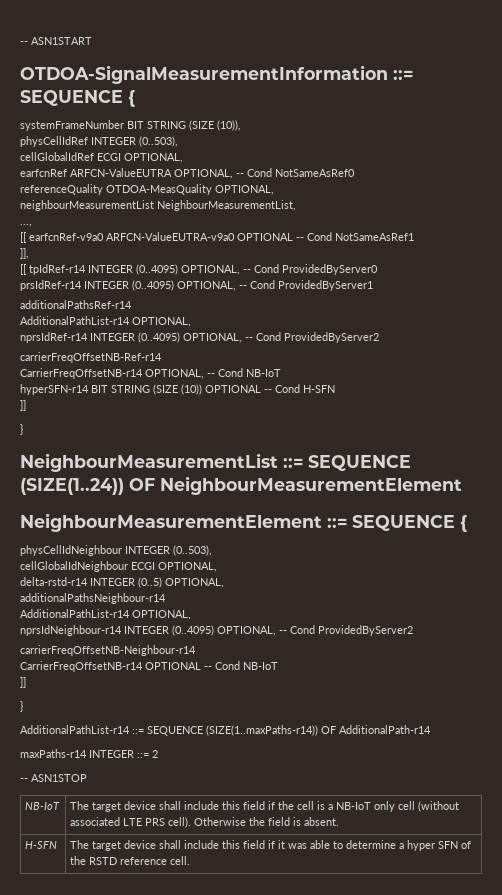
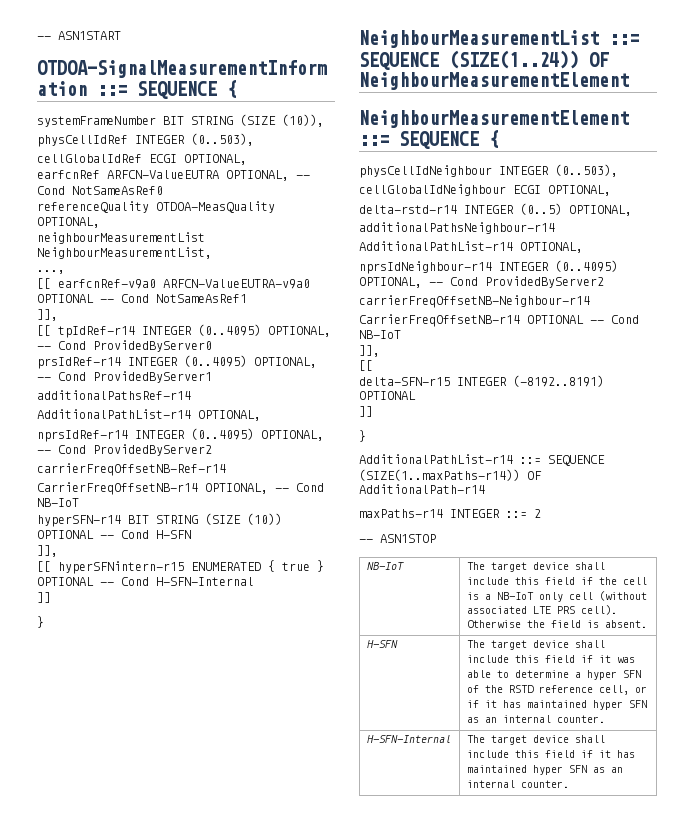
(335, 389) none -> [37,545,58,557] [37,560,324,574] [37,577,254,586] // ]], // [[ hyperSFNintern-r15 ENUMERATED { true } OPTIONAL -- Cond H-SFN-Internal
(278, 666) none -> [359,345,380,357] [359,360,373,371] [359,375,604,387] [359,391,416,400] // ]], // [[ // delta-SFN-r15 INTEGER (-8192..8191) OPTIONAL
[170,856,191,865] cell. -> [598,685,647,695] [466,700,647,710] [466,715,605,723] [366,735,451,743] [466,735,605,745] [466,750,635,758] [466,765,623,775] [466,780,569,788] cell, or if it has maintained hyper SFN as an internal counter. // H-SFN-Internal | The target device shall include this field if it has maintained hyper SFN as an internal counter.

